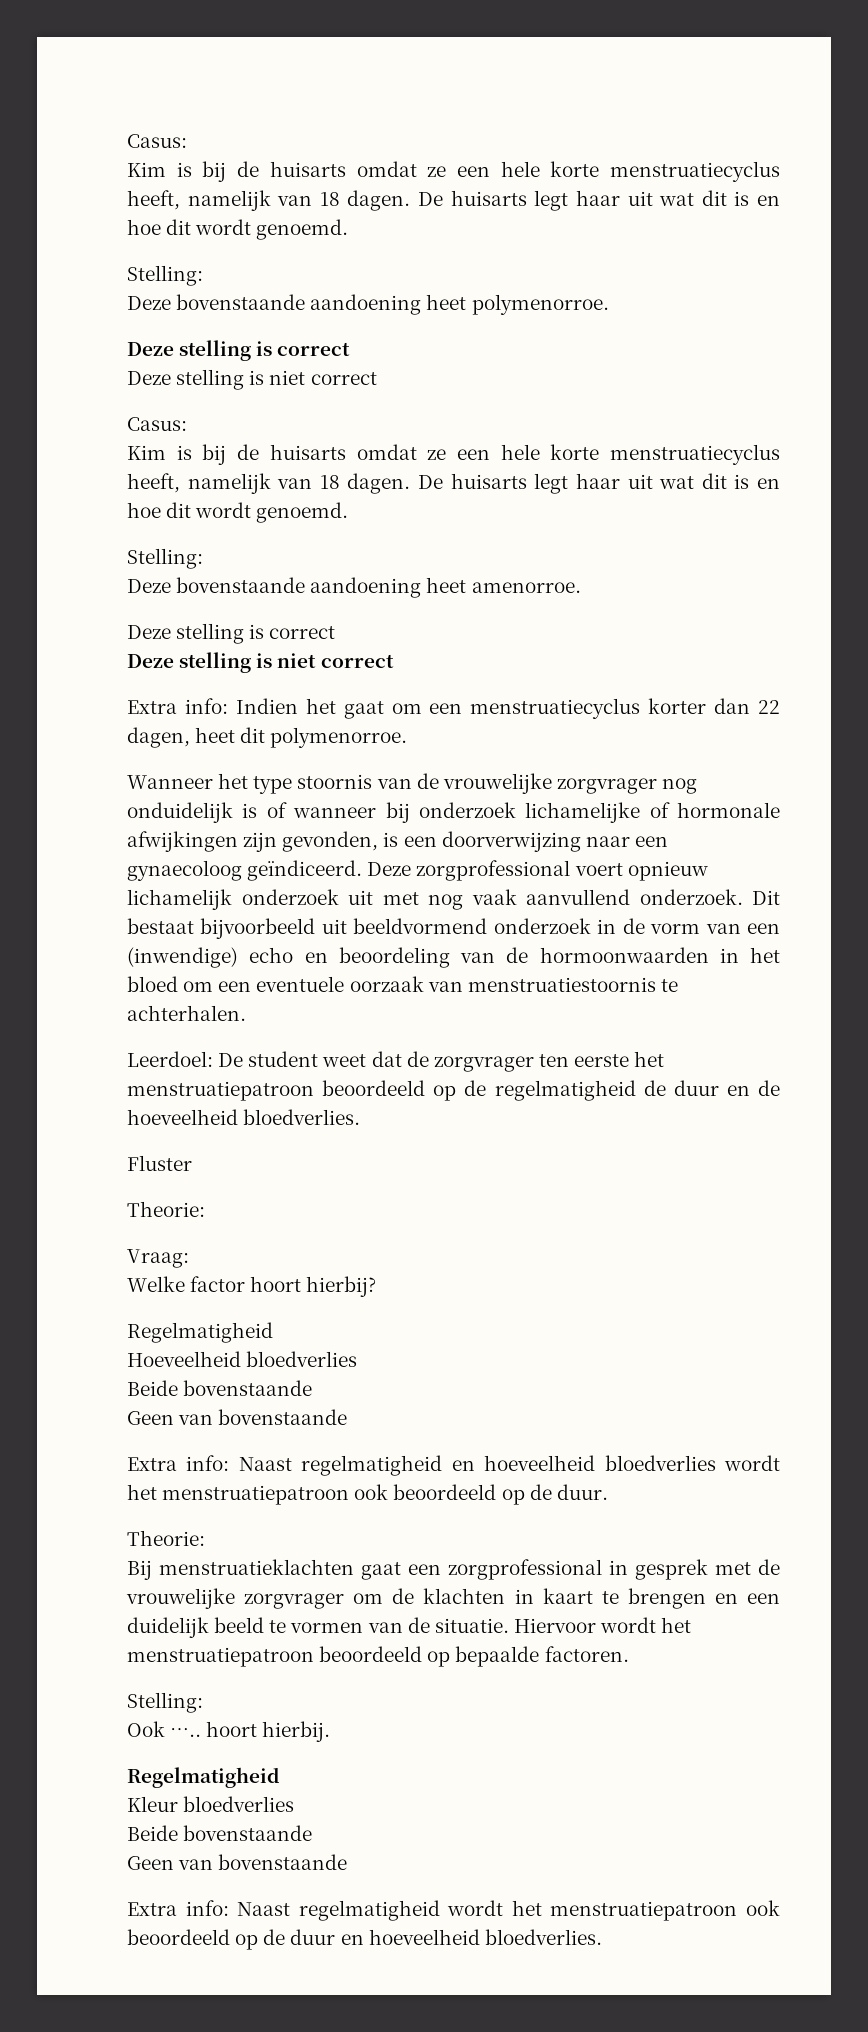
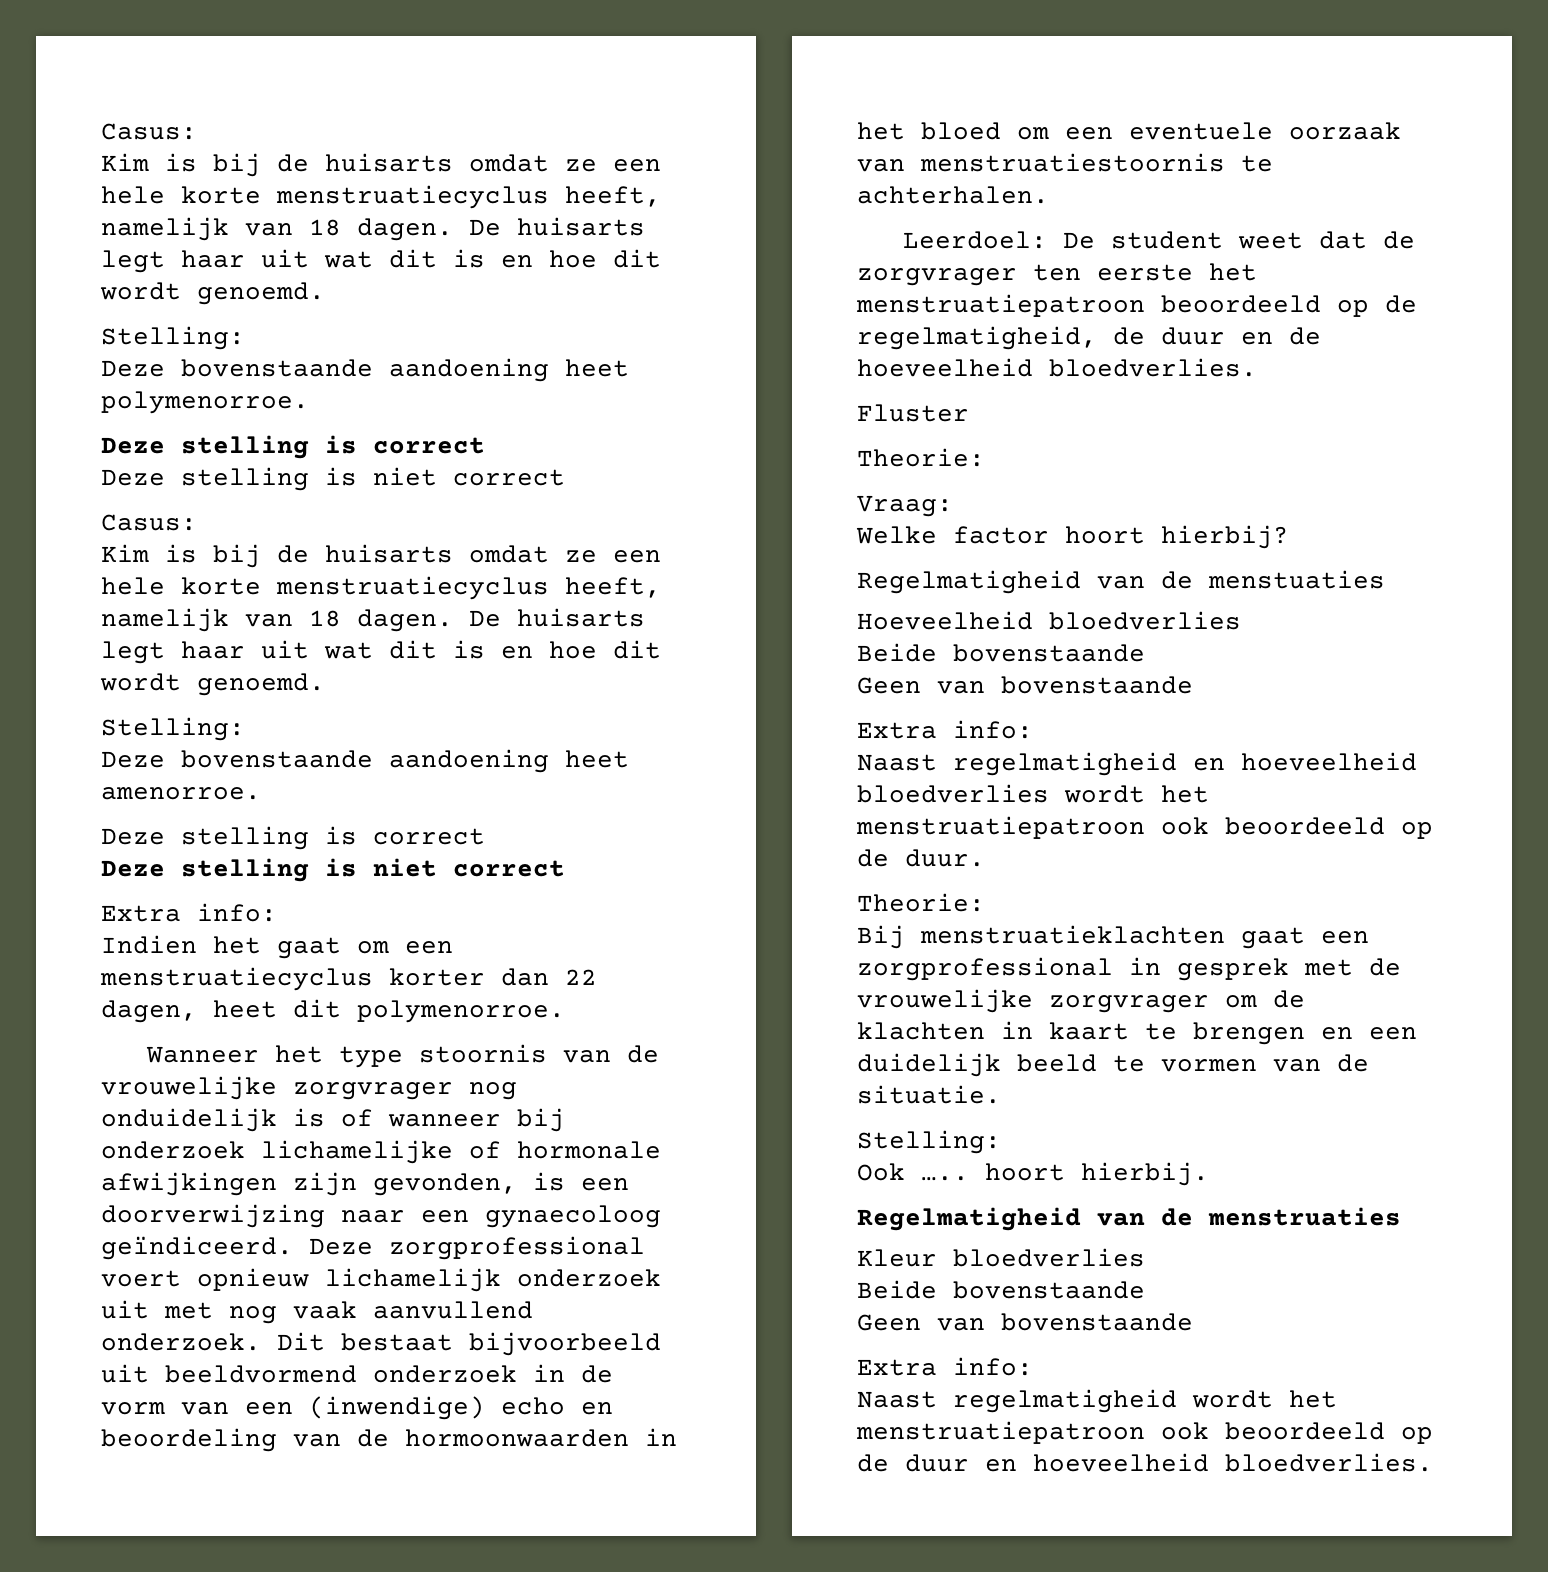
(228, 706) none -> (277, 912) //
[494,1080,636,1101] regelmatigheid -> [857,326,1097,350] regelmatigheid,
(273, 1332) none -> [1097,570,1385,589] van de menstuaties
(230, 1463) none -> (1033, 729) //
[513,1617,692,1633] [127,1646,629,1667] Hiervoor wordt het menstruatiepatroon beoordeeld op bepaalde factoren. -> (1001, 1094) none
(280, 1777) none -> [1097,1207,1401,1226] van de menstruaties
(229, 1908) none -> (1033, 1366) //

